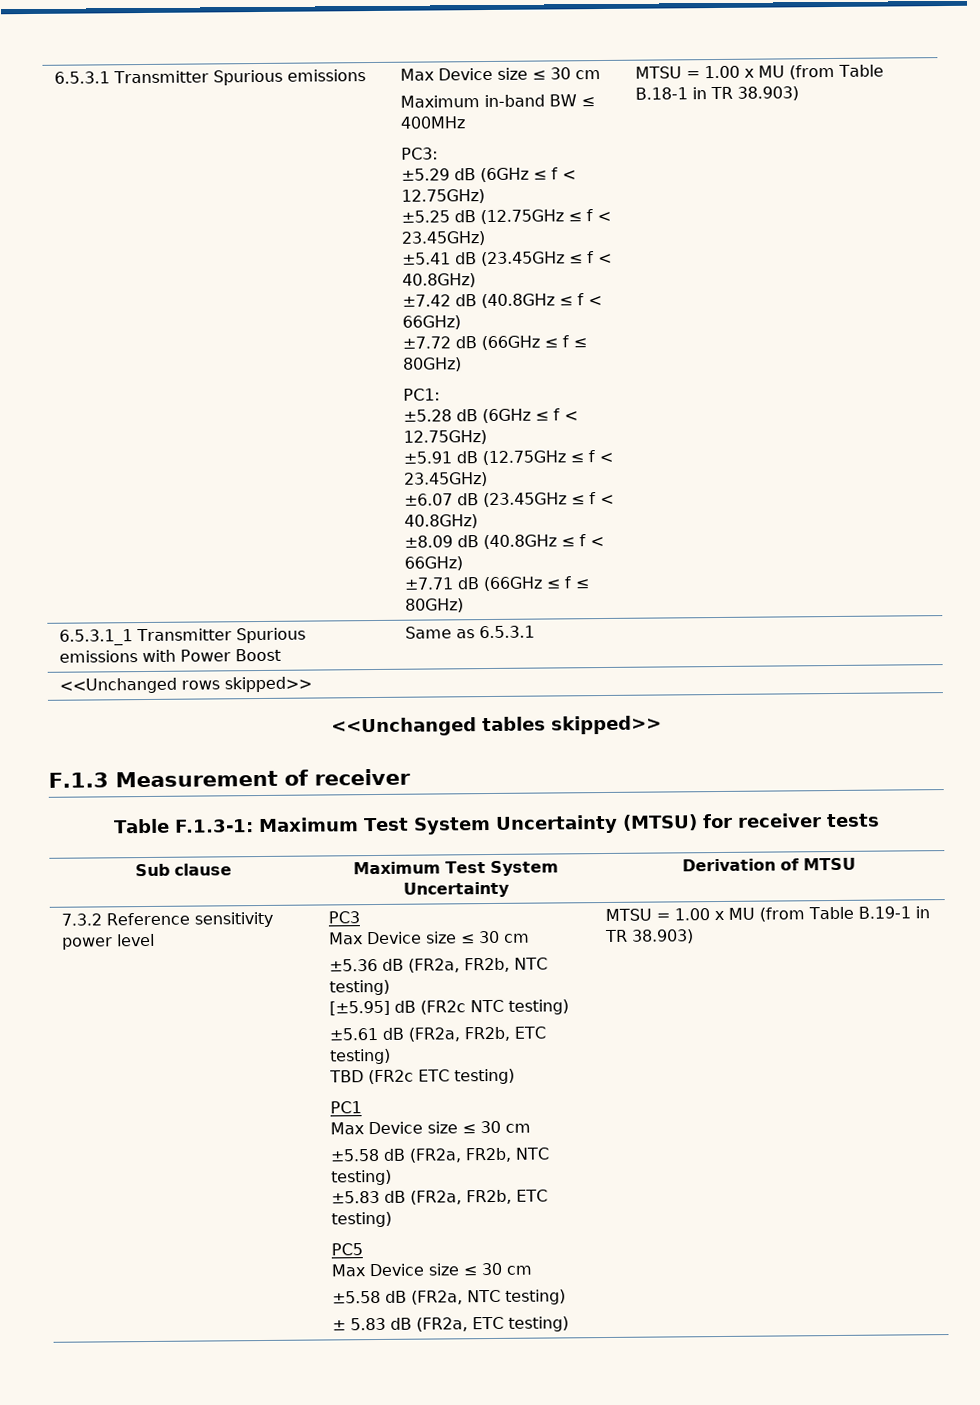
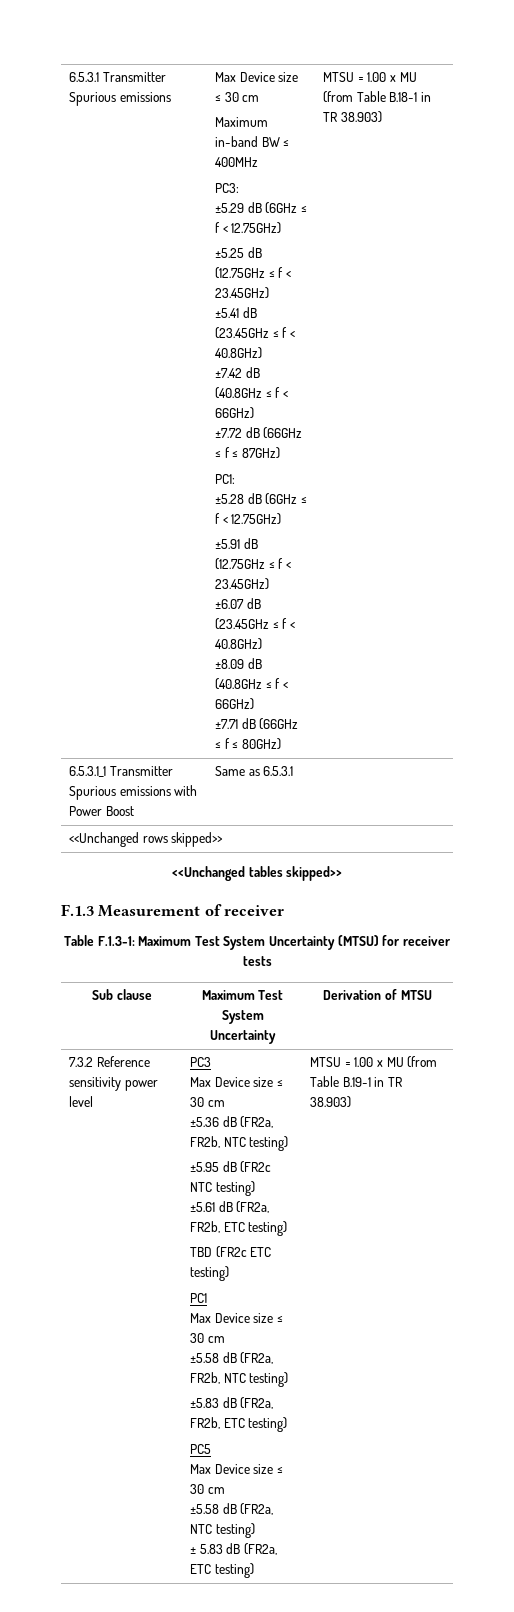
[402,357,463,372] 80GHz) -> [242,447,281,459] 87GHz)
[329,1000,391,1016] [±5.95] -> [190,1162,220,1172] ±5.95

